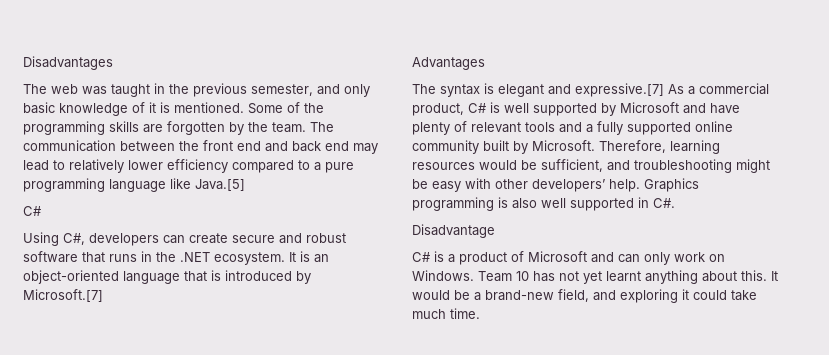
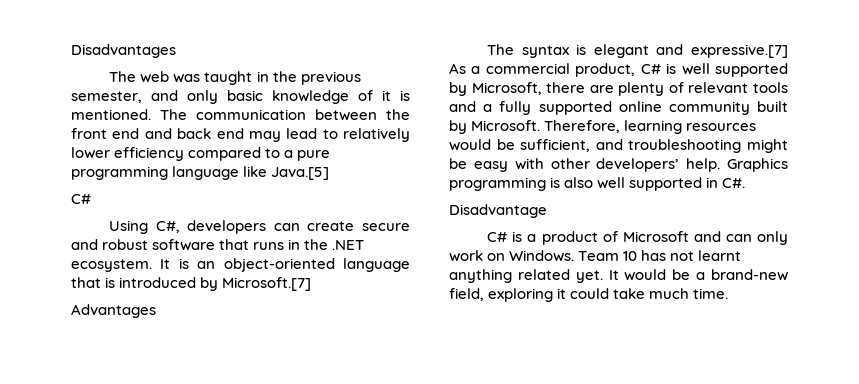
[248,102,324,114] [23,121,306,135] Some of the programming skills are forgotten by the team. -> (151, 114) none
[620,102,740,114] Microsoft and have -> [471,82,614,95] Microsoft, there are
[583,271,602,284] yet -> (695, 256) none
[702,270,767,282] about this. -> [517,269,603,283] related yet.
[593,290,616,301] and -> (484, 294) none

